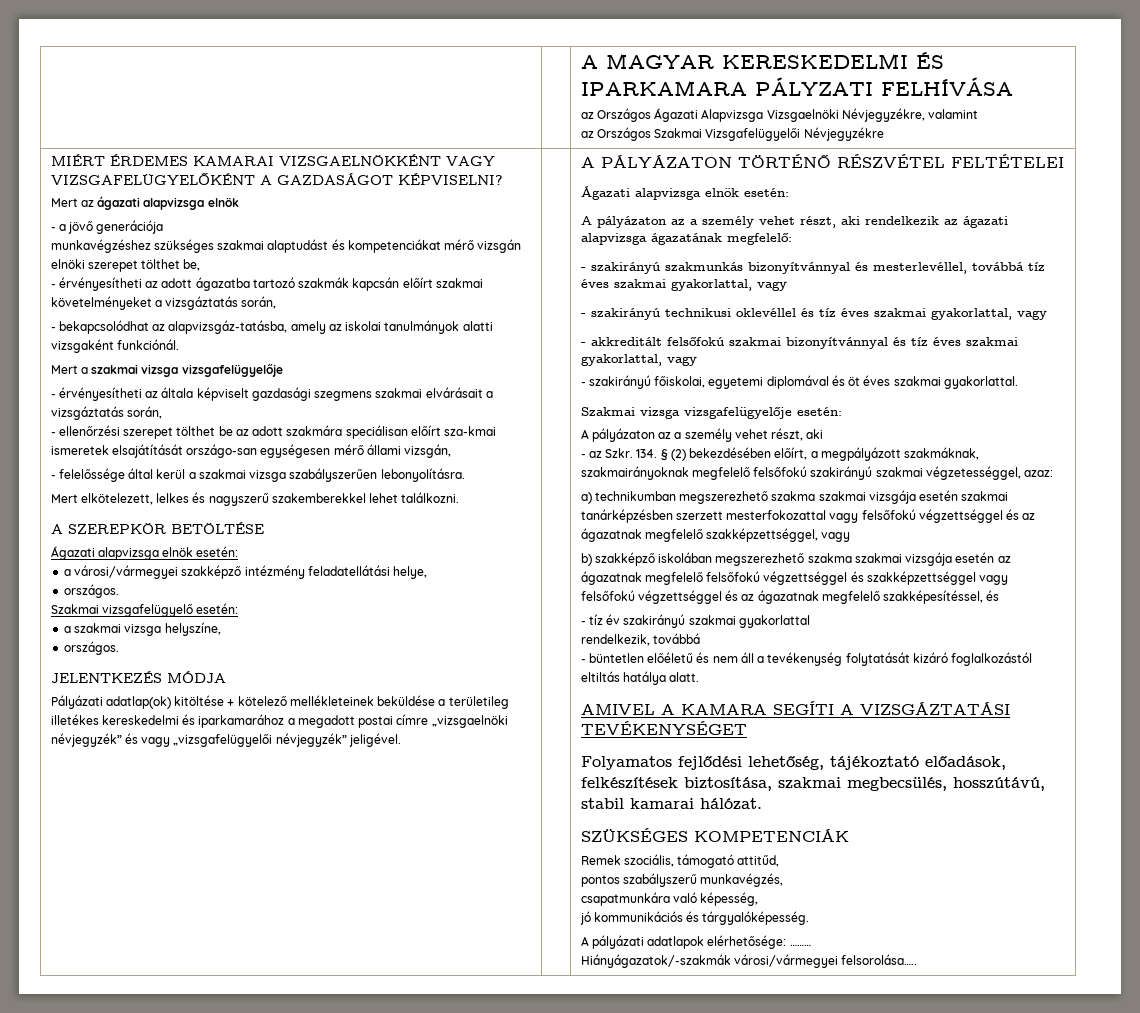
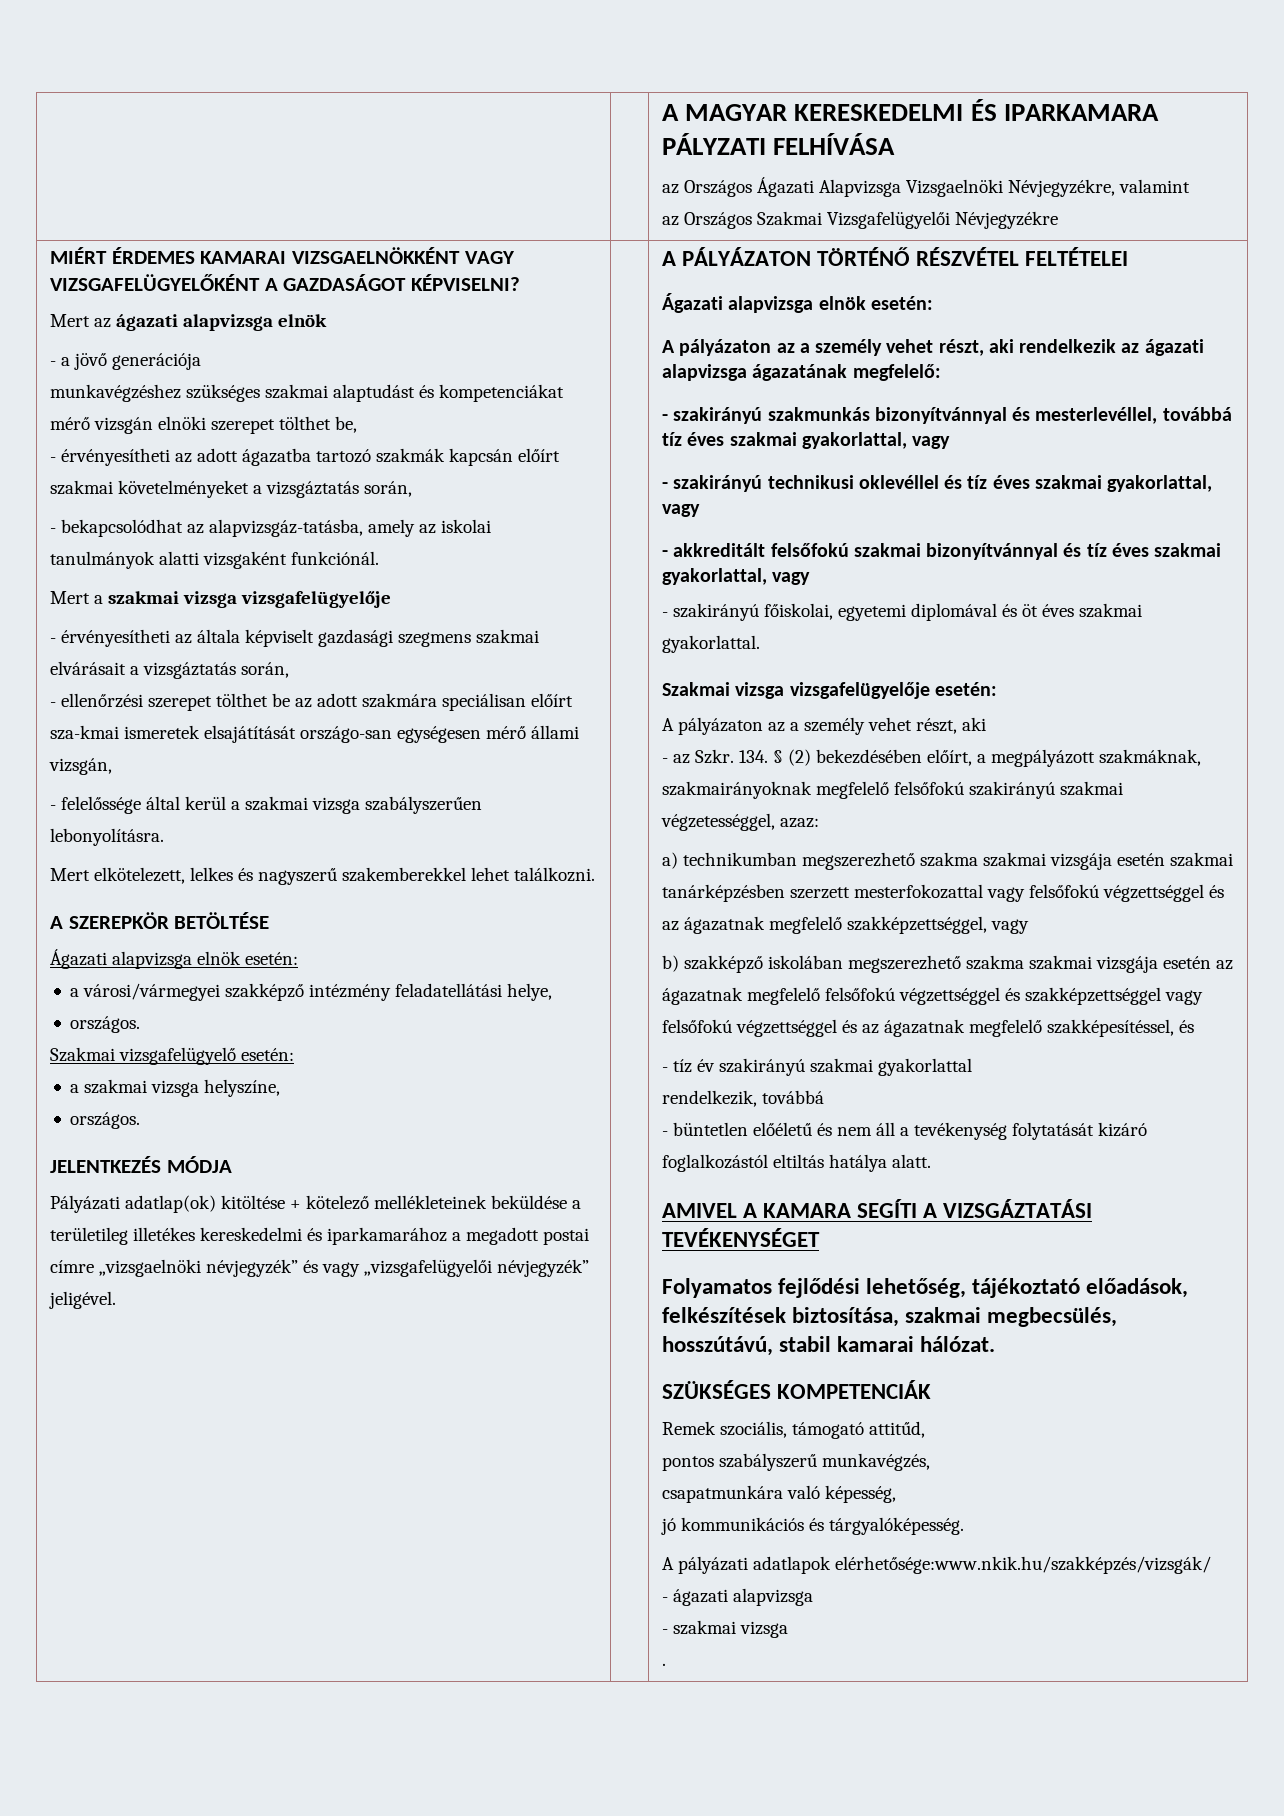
[707,935,811,949] [580,954,918,968] elérhetősége: ……… // Hiányágazatok/-szakmák városi/vármegyei felsorolása….. -> [835,1556,1212,1574] [662,1588,814,1606] [662,1620,789,1638] [662,1663,667,1666] elérhetősége:www.nkik.hu/szakképzés/vizsgák/ // - ágazati alapvizsga // - szakmai vizsga // .

